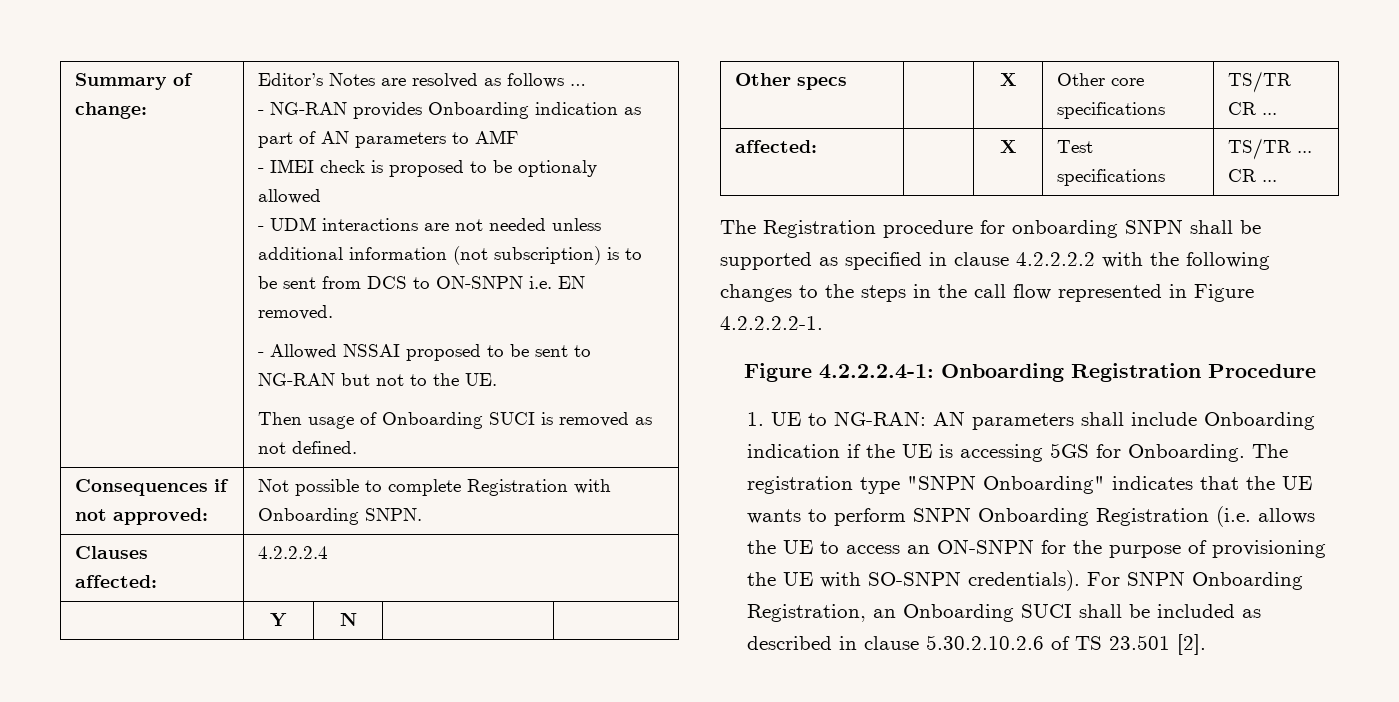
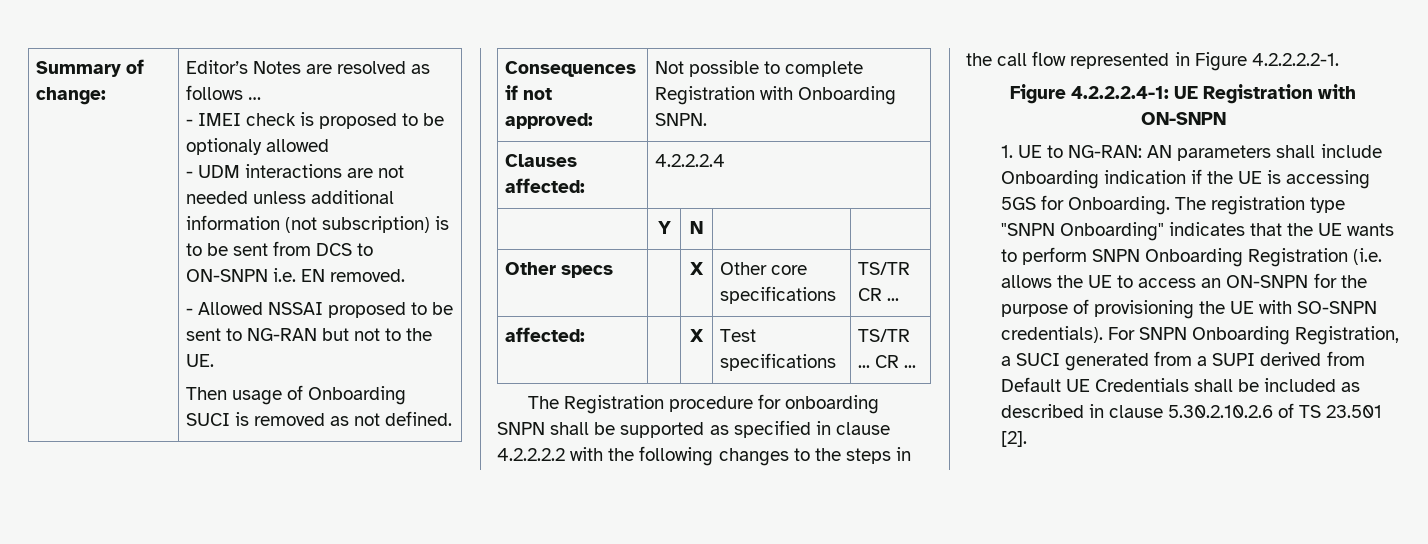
[258,102,642,119] [258,130,519,148] // - NG-RAN provides Onboarding indication as part of AN parameters to AMF -> (261, 98) none
[940,363,1316,382] Onboarding Registration Procedure -> [1174,84,1357,104] [1140,112,1226,125] UE Registration with ON-SNPN
[872,604,1072,622] an Onboarding SUCI -> [1000,351,1365,371] [1000,377,1189,392] a SUCI generated from a SUPI derived from Default UE Credentials

